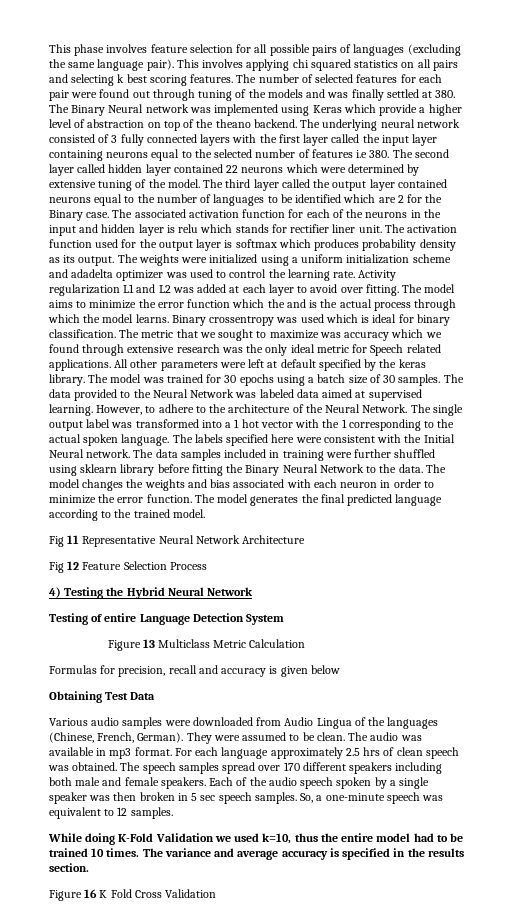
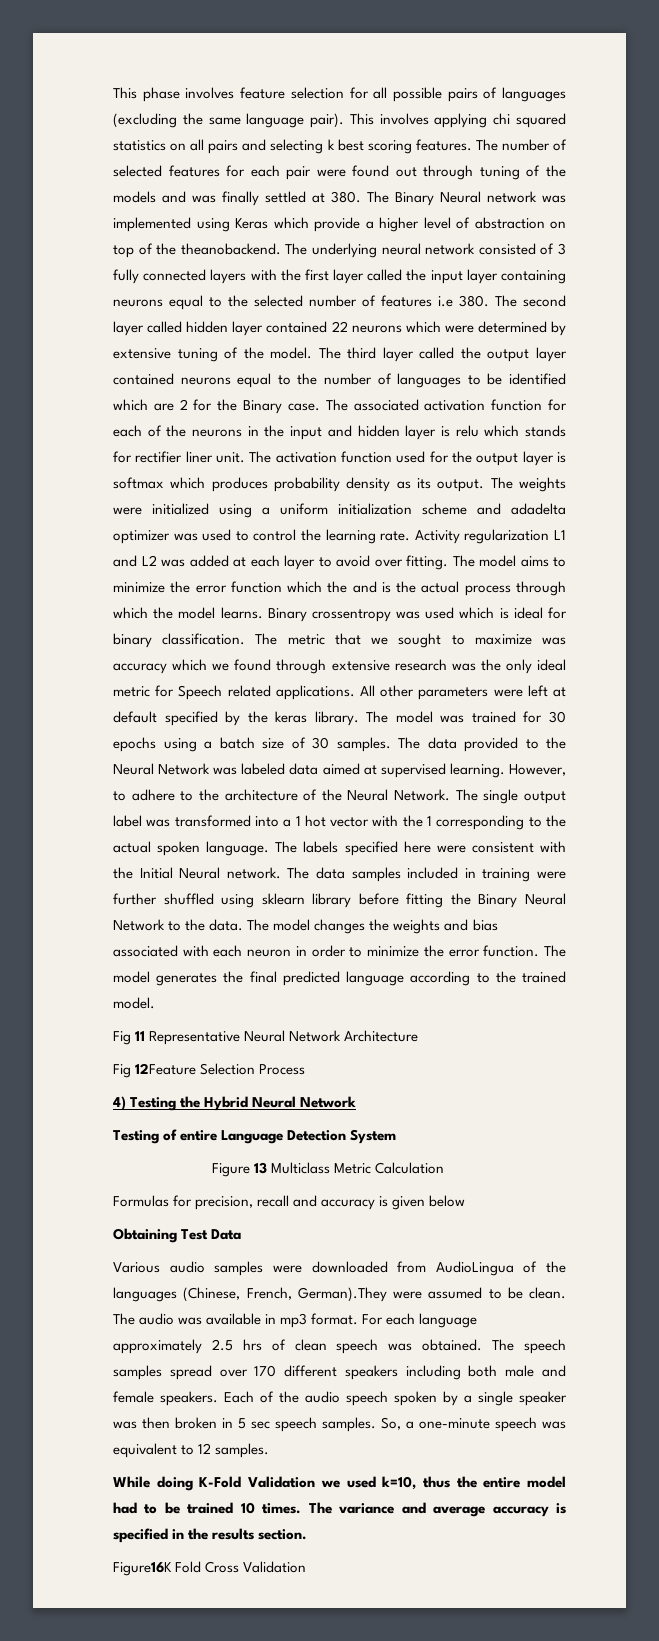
[215,119,297,128] theano backend. -> [180,243,281,255] theanobackend.
[67,561,122,570] 12 Feature -> [135,1063,197,1075] 12Feature
[284,717,352,729] Audio Lingua -> [435,1261,514,1276] AudioLingua
[137,732,212,744] German). They -> [297,1287,387,1302] German).They
[49,889,108,901] Figure 16 K -> [113,1562,172,1576] Figure16K

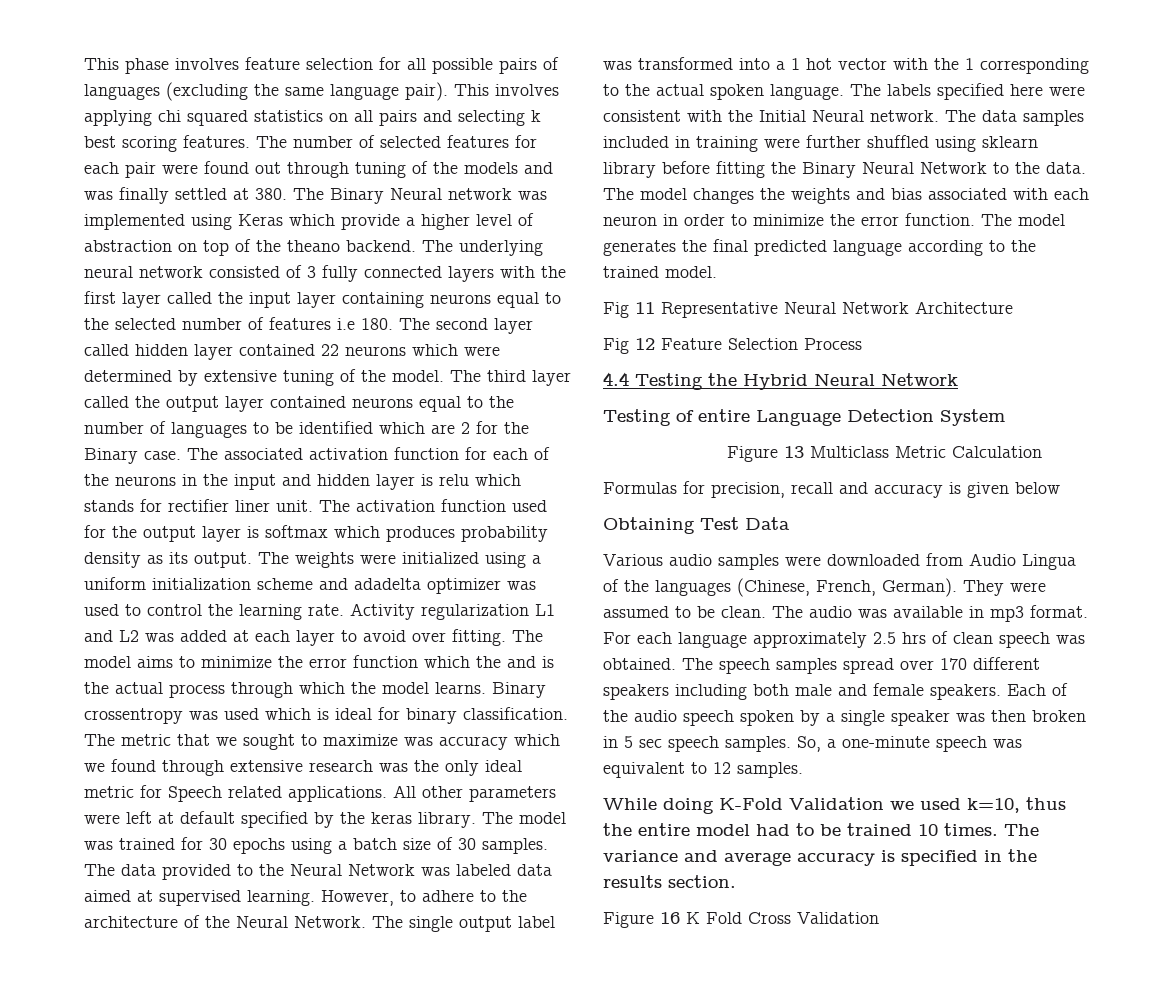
[180,243,281,255] theanobackend. -> [287,240,416,252] theano backend.
[459,295,489,307] 380. -> [361,318,393,330] 180.
[135,1063,197,1075] 12Feature -> [635,338,722,350] 12 Feature
[113,1096,126,1111] 4) -> [603,372,629,386] 4.4
[435,1261,514,1276] AudioLingua -> [969,553,1076,570] Audio Lingua
[297,1287,387,1302] German).They -> [882,578,1004,597] German). They
[113,1562,172,1576] Figure16K -> [603,912,700,928] Figure 16 K

